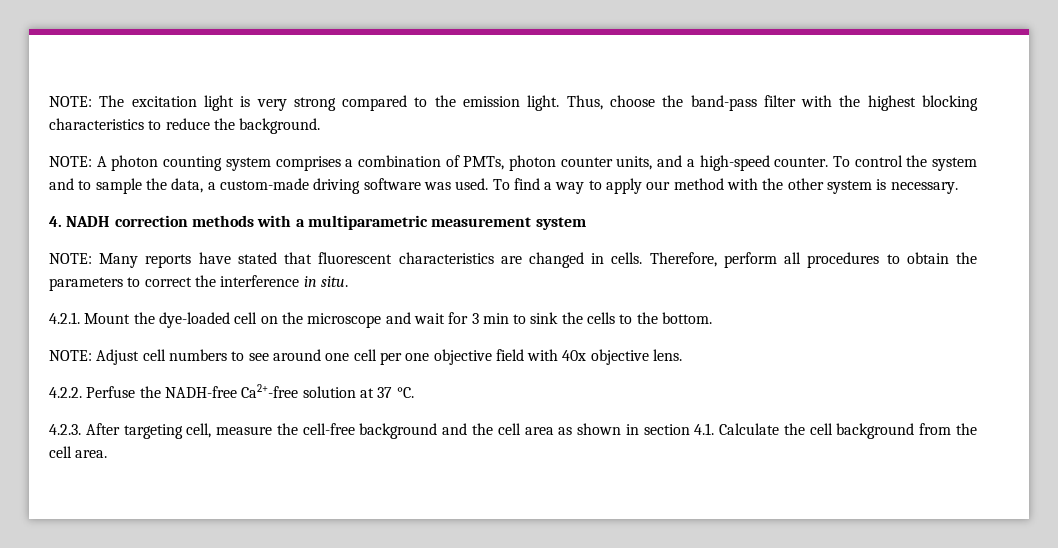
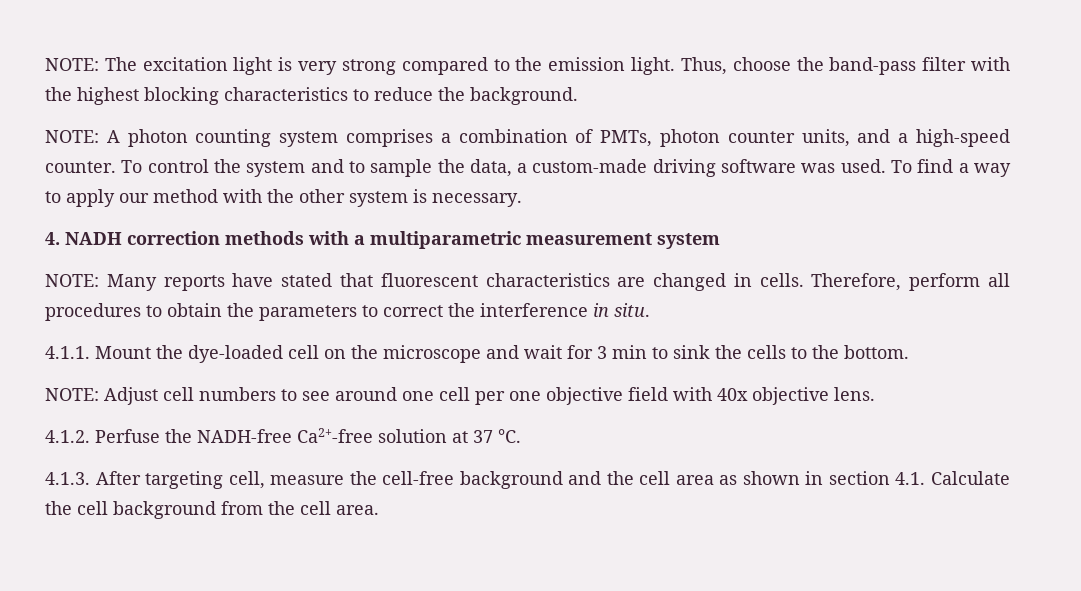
[49,312,80,324] 4.2.1. -> [45,346,90,359] 4.1.1.
[49,387,82,398] 4.2.2. -> [45,430,90,443] 4.1.2.
[49,424,81,435] 4.2.3. -> [45,472,90,485] 4.1.3.

